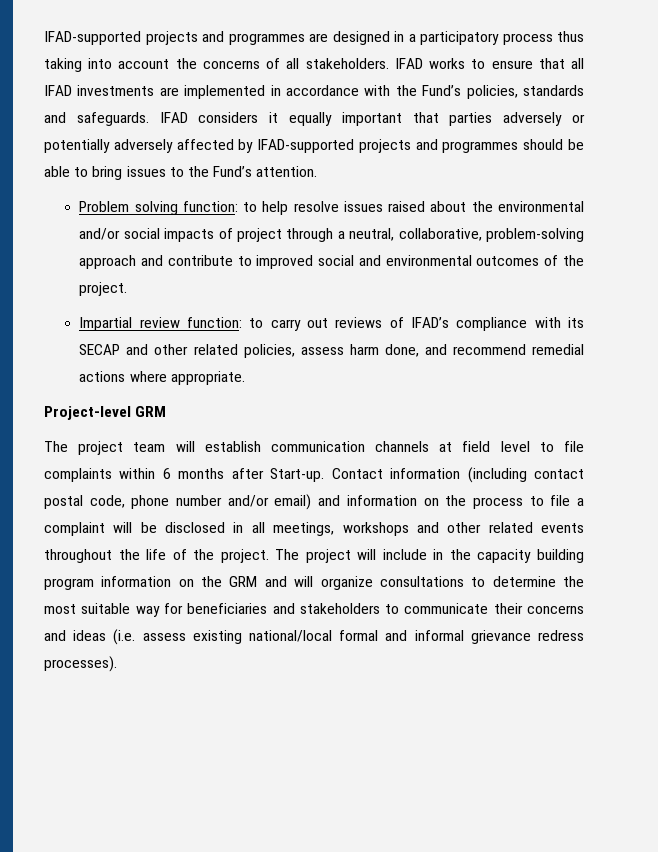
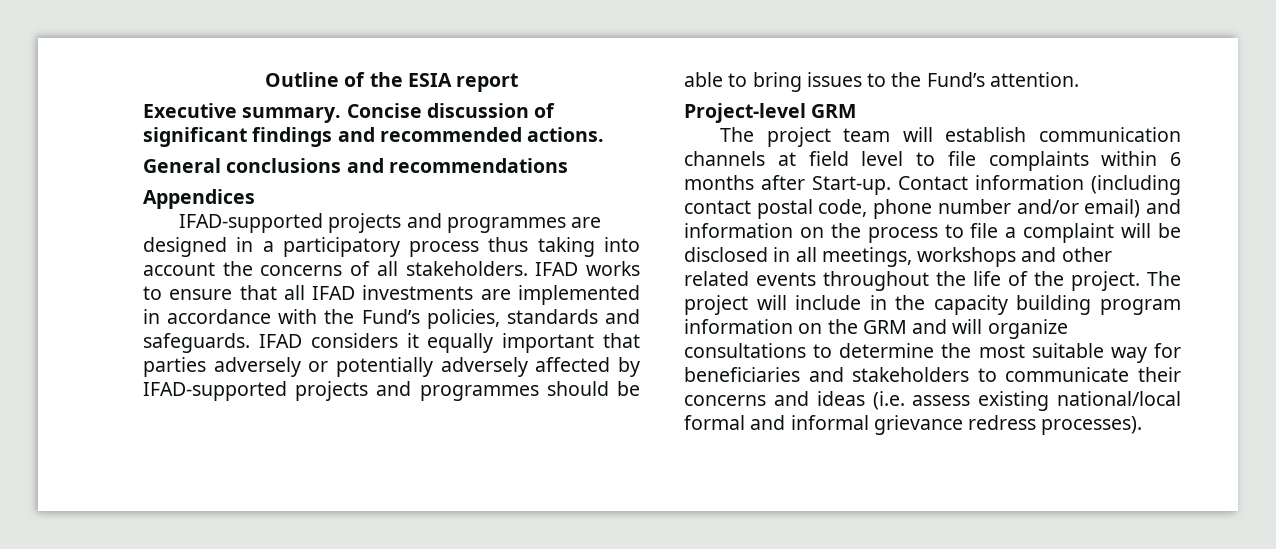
(44, 38) none -> [264,72,519,92] [143,103,556,123] [143,127,605,147] [143,158,568,173] [143,189,255,209] Outline of the ESIA report // Executive summary. Concise discussion of significant findings and recommended actions. // General conclusions and recommendations // Appendices //
[79,201,584,215] [79,228,584,242] [79,255,584,269] [79,282,128,296] [79,317,584,331] [79,344,584,358] [79,371,245,385] // Problem solving function: to help resolve issues raised about the environmental and/or social impacts of project through a neutral, collaborative, problem-solving approach and contribute to improved social and environmental outcomes of the project. // Impartial review function: to carry out reviews of IFAD’s compliance with its SECAP and other related policies, assess harm done, and recommend remedial actions where appropriate. -> (1079, 79) none

